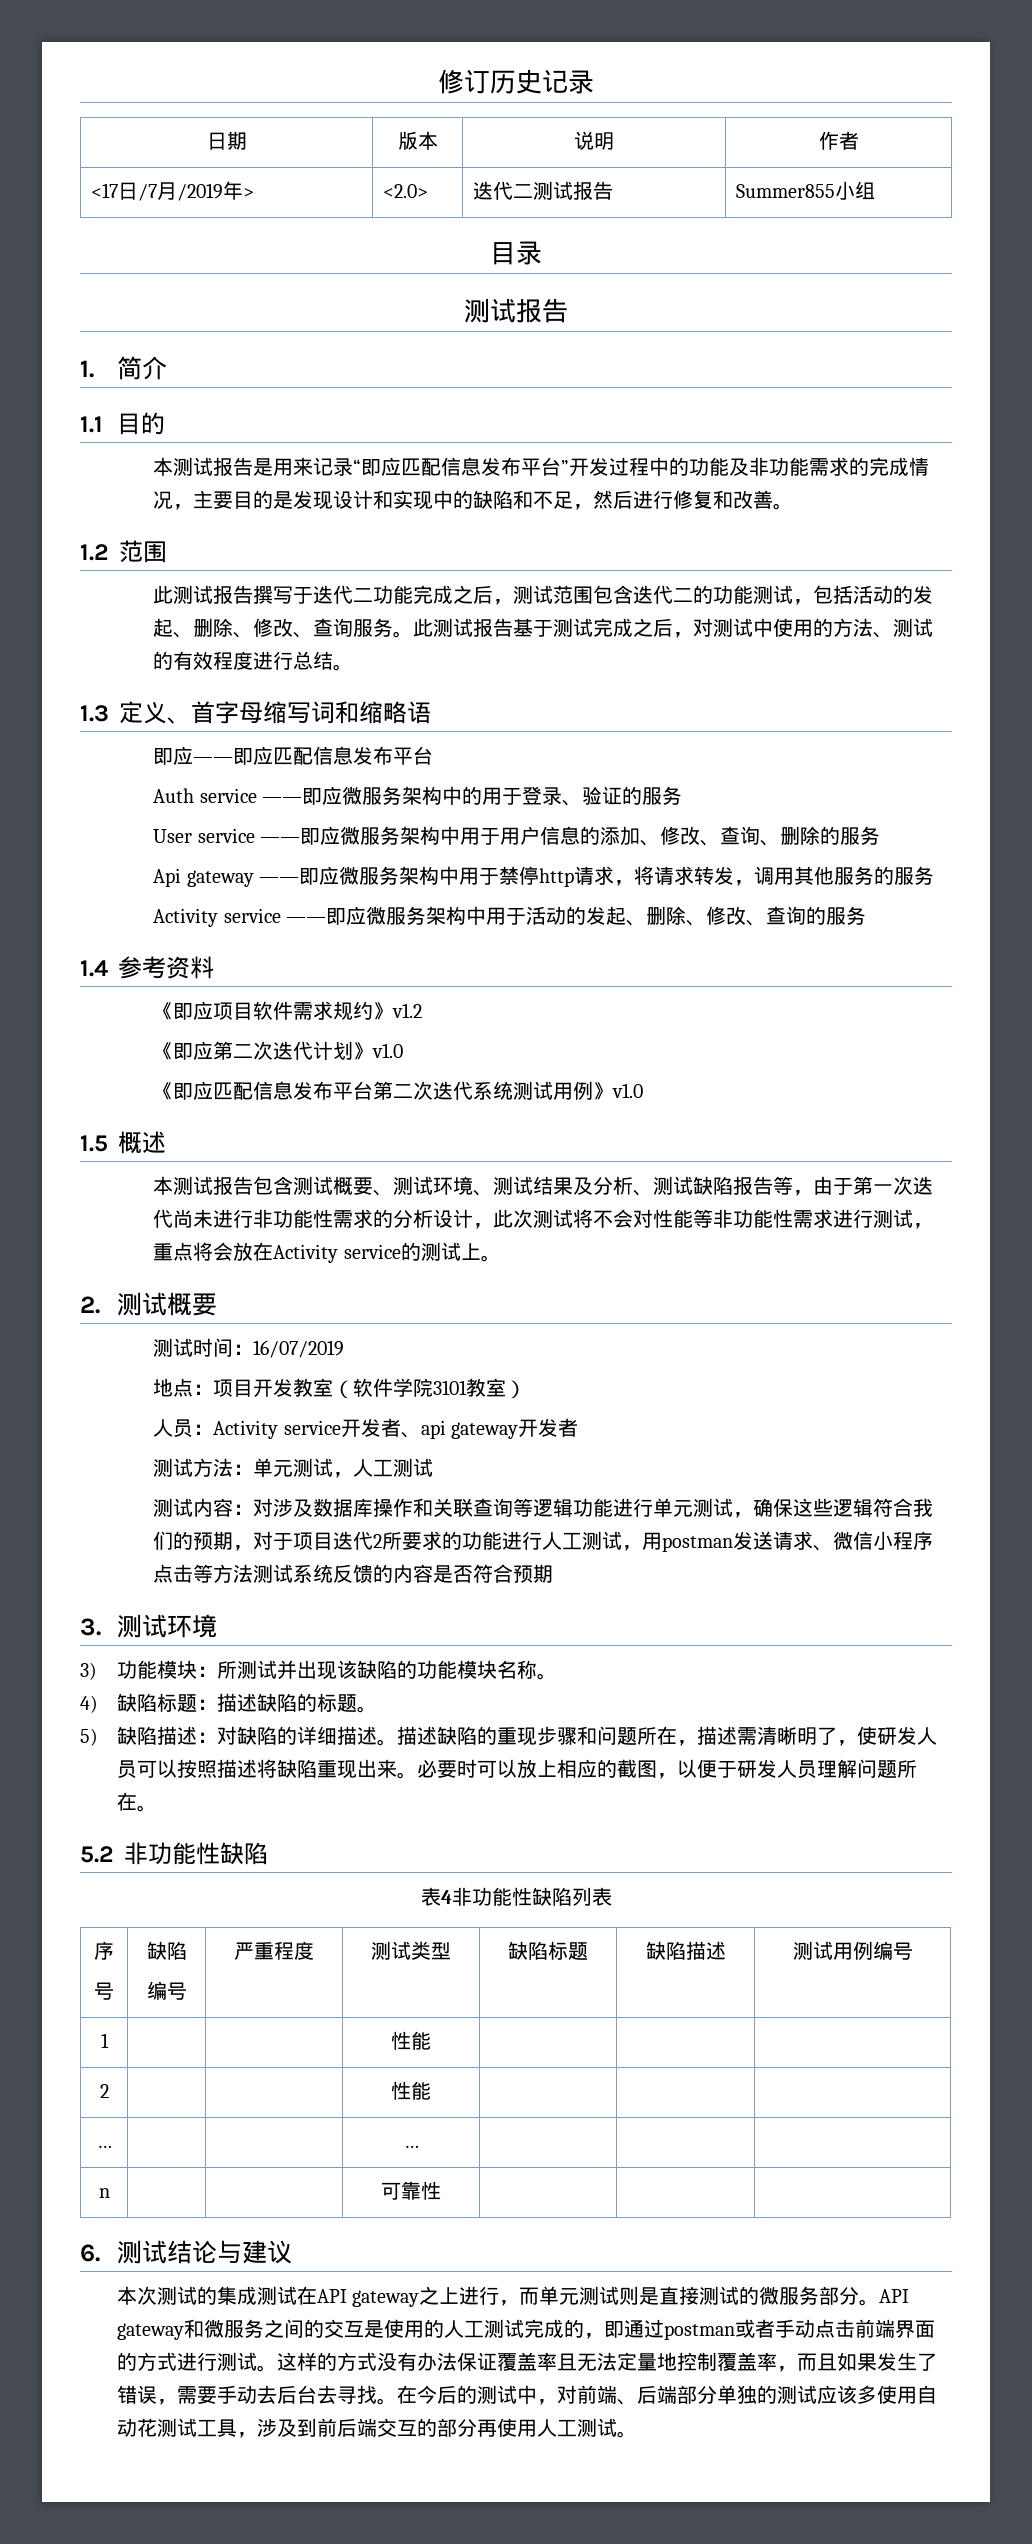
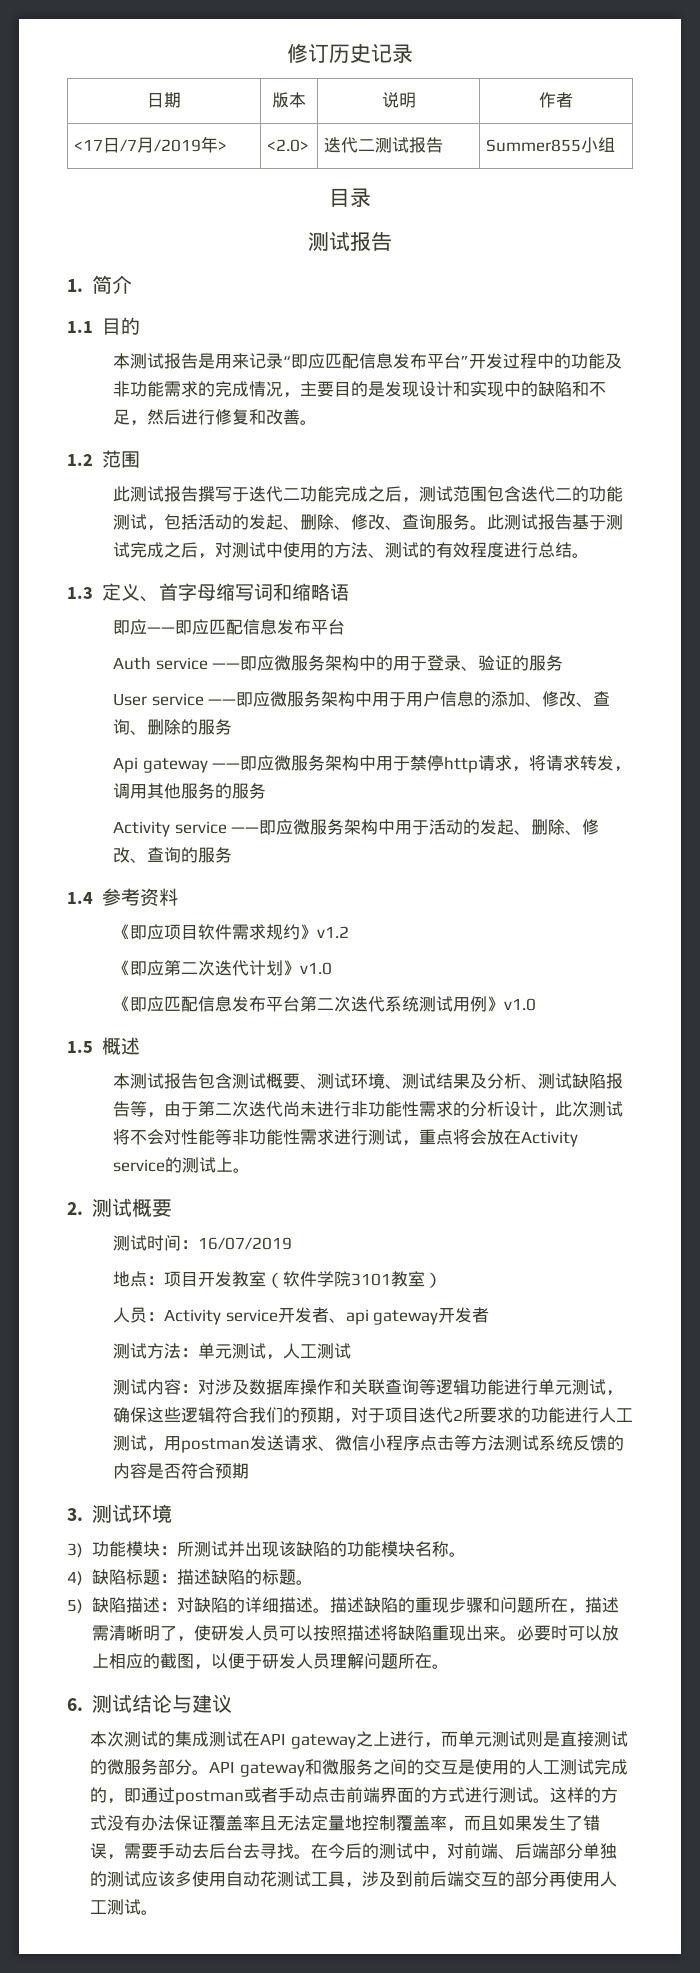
[873,1184,894,1193] 一 -> [214,1103,232,1115] 二
[80,1842,268,1865] [420,1887,612,1906] [94,1941,114,1960] [94,1982,114,2000] [146,1941,187,1960] [146,1981,187,2000] [234,1941,314,1960] [371,1941,451,1960] [508,1941,588,1960] [645,1941,726,1960] [792,1941,913,1960] [100,2033,109,2048] [391,2031,431,2050] [99,2084,109,2098] [391,2081,431,2100] [96,2145,112,2148] [403,2145,419,2148] [98,2188,110,2198] [381,2181,441,2200] // 5.2非功能性缺陷 // 表4非功能性缺陷列表 // 序 // 号 | 缺陷 // 编号 | 严重程度 | 测试类型 | 缺陷标题 | 缺陷描述 | 测试用例编号 // 1 | | | 性能 | | | // 2 | | | 性能 | | | // … | | | … | | | // n | | | 可靠性 | | | -> (449, 1666) none

